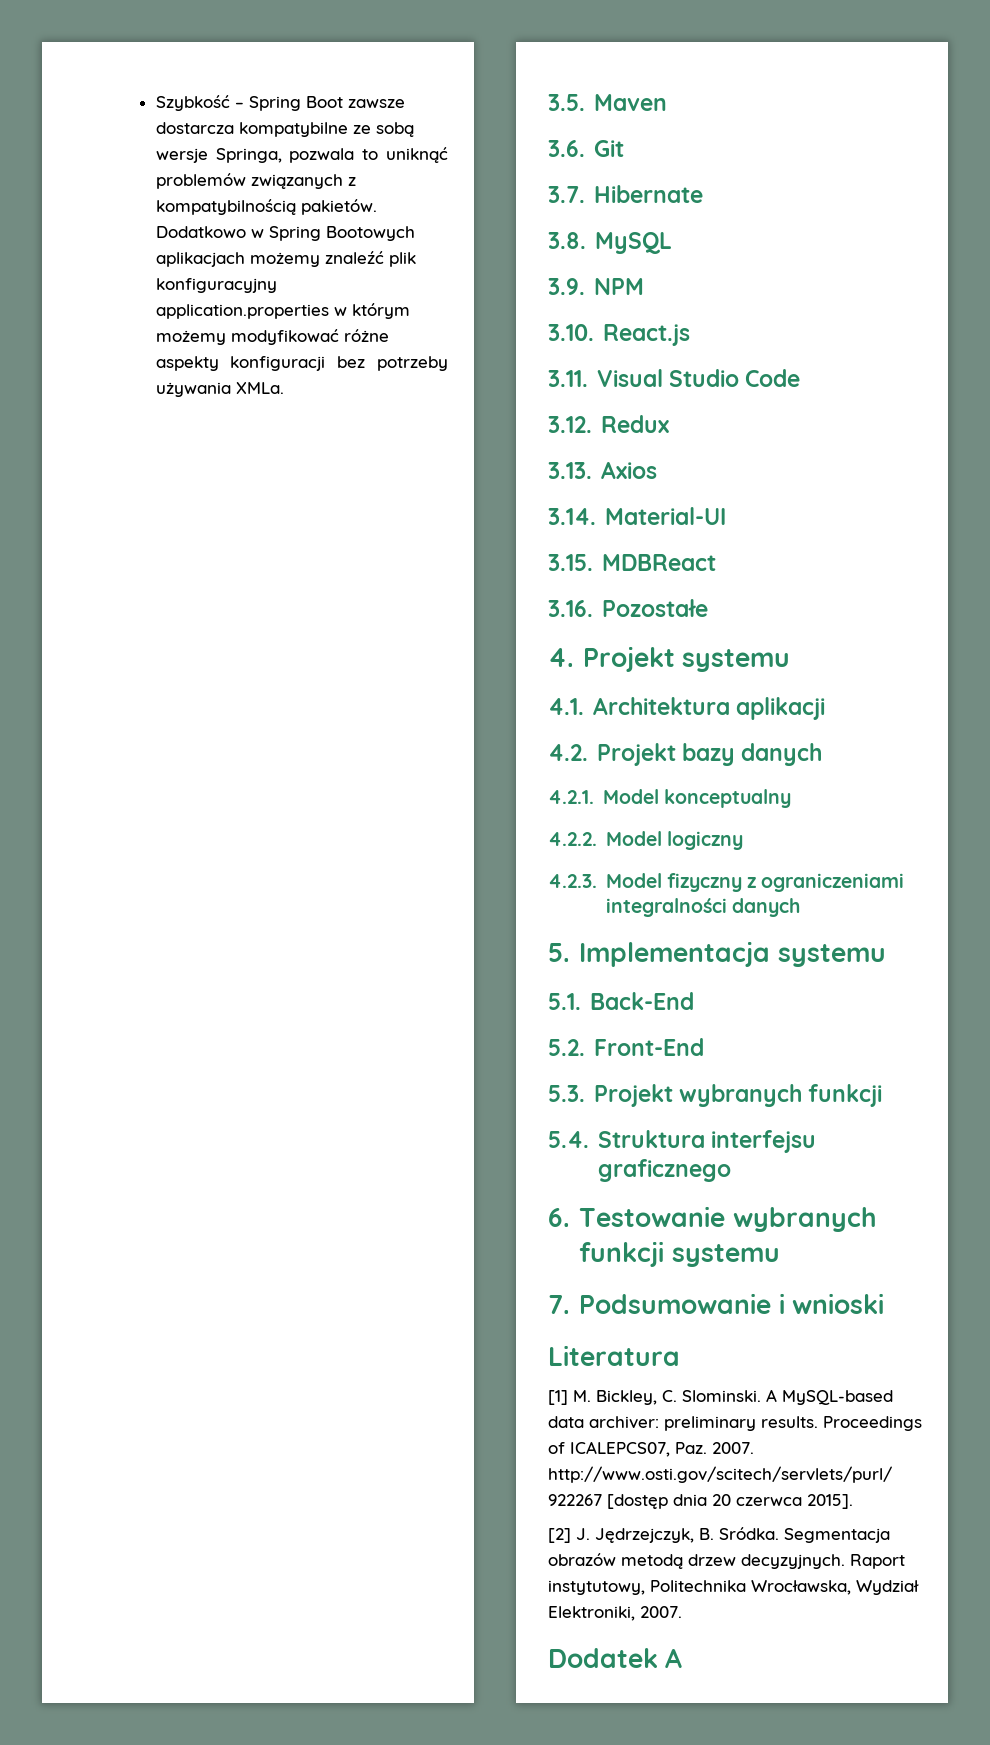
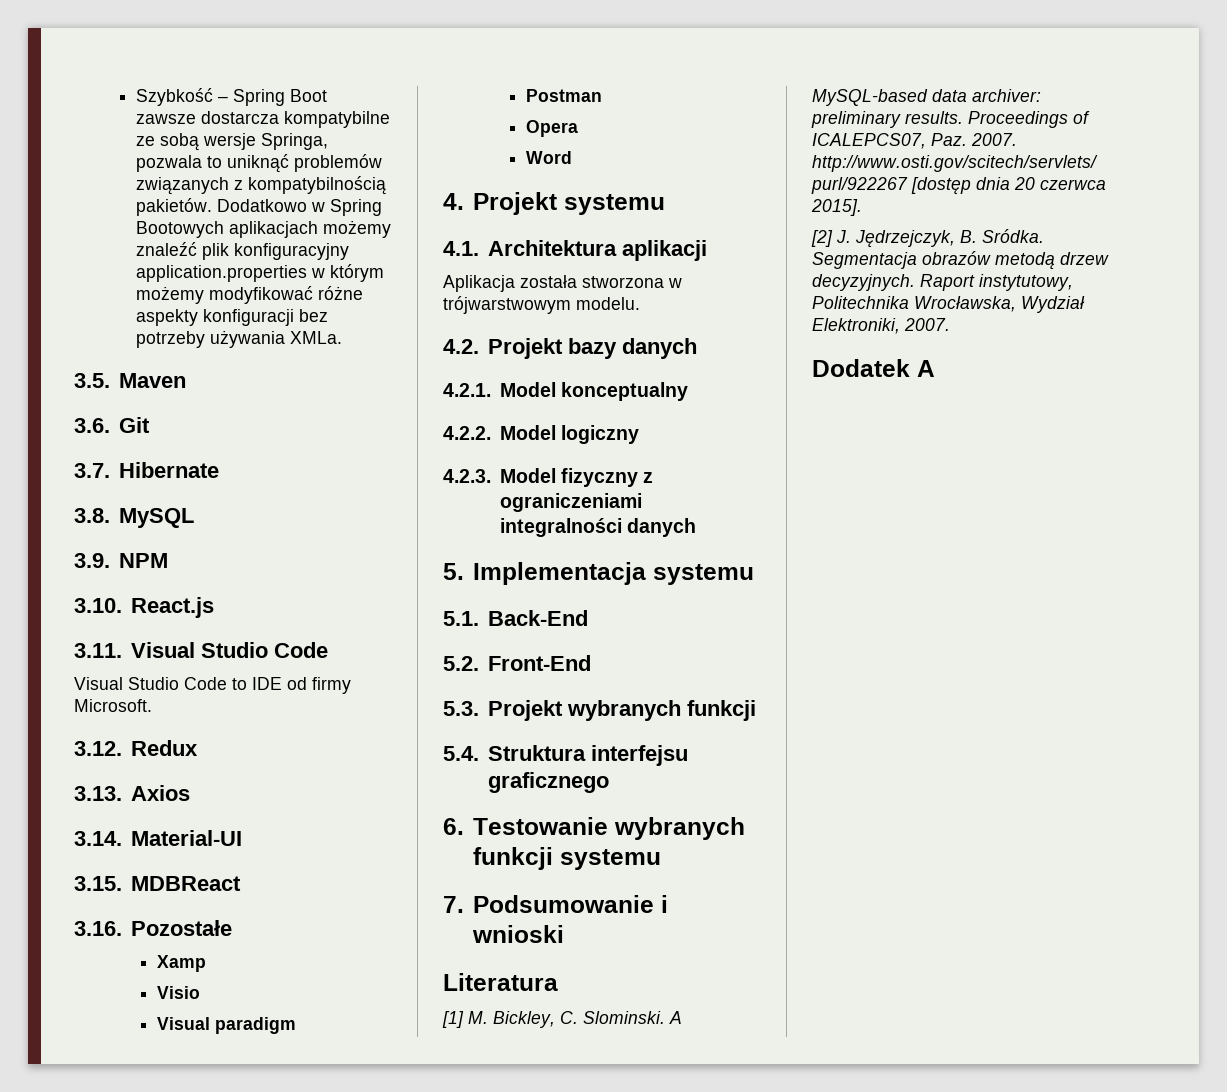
(800, 378) none -> [74,677,351,694] [74,699,152,712] // Visual Studio Code to IDE od firmy Microsoft.
(708, 608) none -> [157,955,207,972] [157,986,201,999] [157,1017,297,1034] [526,89,603,102] [526,120,579,137] [526,151,573,164] // Xamp // Visio // Visual paradigm // Postman // Opera // Word
(825, 708) none -> [443,275,682,292] [443,296,640,314] // Aplikacja została stworzona w trójwarstwowym modelu.

